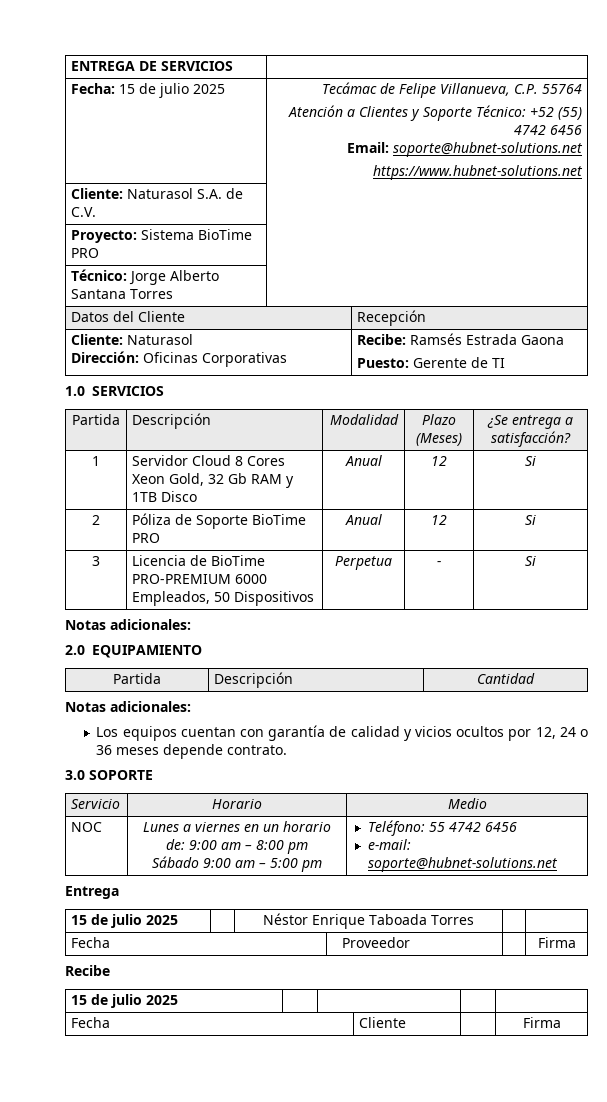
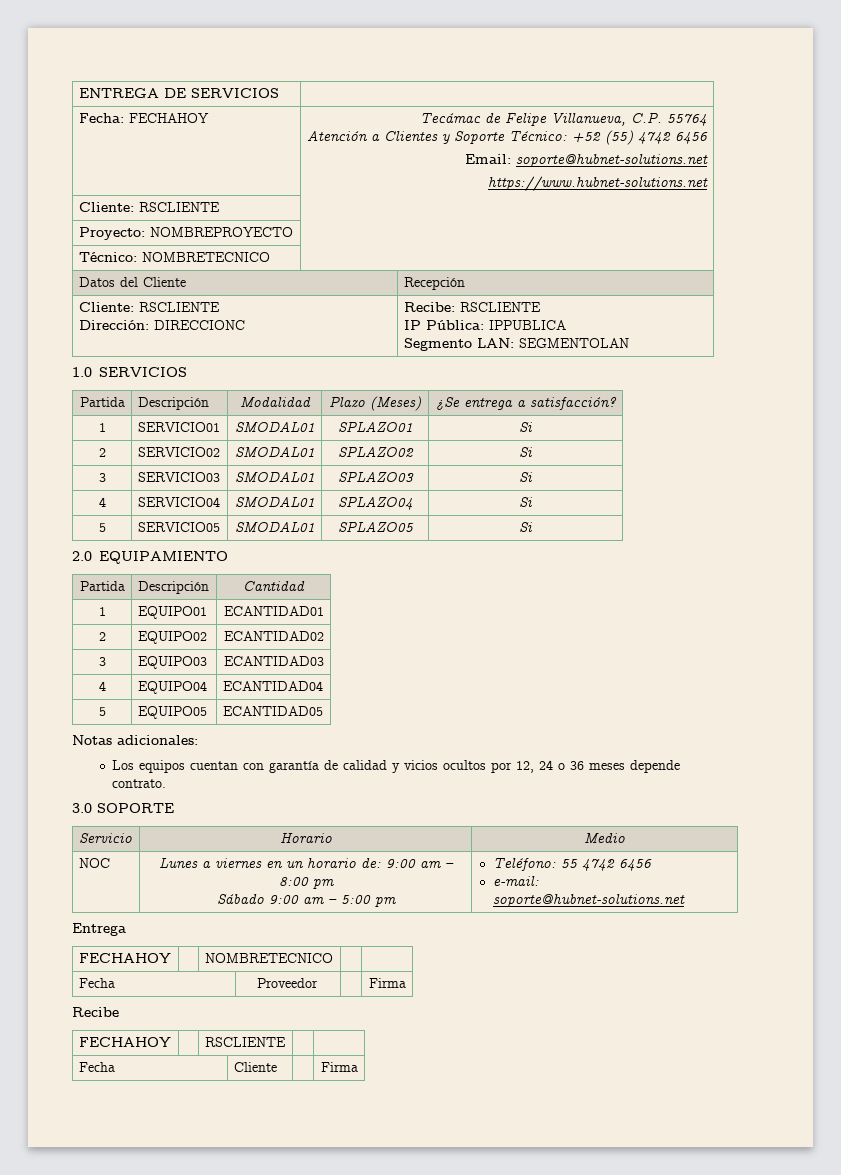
[119,83,226,98] 15 de julio 2025 -> [128,113,209,123] FECHAHOY
[127,188,244,199] [71,207,97,217] [71,229,253,243] [71,248,100,258] [71,269,220,285] [71,289,174,299] Naturasol S.A. de C.V. | // Proyecto: Sistema BioTime PRO | // Técnico: Jorge Alberto Santana Torres -> [138,202,220,212] [78,227,293,240] [78,252,270,262] RSCLIENTE | // Proyecto: NOMBREPROYECTO | // Técnico: NOMBRETECNICO
[127,334,194,345] Naturasol -> [138,302,220,312] RSCLIENTE
[143,352,288,367] Oficinas Corporativas -> [153,320,245,330] DIRECCIONC
[410,333,565,345] [357,357,506,368] Ramsés Estrada Gaona // Puesto: Gerente de TI -> [459,302,541,312] [403,320,566,330] [403,338,629,351] RSCLIENTE // IP Pública: IPPUBLICA // Segmento LAN: SEGMENTOLAN
[132,455,286,466] [132,473,295,488] [132,491,198,502] [344,455,382,466] [431,456,447,466] [525,456,536,466] [92,515,100,525] [132,513,307,529] [132,533,161,543] [344,514,382,525] [431,515,447,525] [525,515,536,525] [92,556,100,566] [132,555,266,566] [132,574,268,584] [132,591,315,606] [335,556,392,570] [437,561,441,566] [525,556,536,566] [65,619,191,630] Servidor Cloud 8 Cores Xeon Gold, 32 Gb RAM y 1TB Disco | Anual | 12 | Si // 2 | Póliza de Soporte BioTime PRO | Anual | 12 | Si // 3 | Licencia de BioTime PRO-PREMIUM 6000 Empleados, 50 Dispositivos | Perpetua | - | Si // Notas adicionales: -> [137,422,220,432] [234,421,315,432] [337,421,413,432] [519,422,533,432] [98,448,106,457] [137,447,220,457] [234,446,315,457] [337,446,414,457] [519,447,533,457] [98,473,106,482] [137,472,220,482] [234,471,315,482] [337,471,414,482] [519,472,533,482] [98,497,106,507] [137,497,220,507] [234,496,315,507] [337,496,413,510] [519,497,533,507] [98,523,106,532] [137,522,220,532] [234,521,315,532] [337,521,414,532] [519,522,533,532] SERVICIO01 | SMODAL01 | SPLAZO01 | Si // 2 | SERVICIO02 | SMODAL01 | SPLAZO02 | Si // 3 | SERVICIO03 | SMODAL01 | SPLAZO03 | Si // 4 | SERVICIO04 | SMODAL01 | SPLAZO04 | Si // 5 | SERVICIO05 | SMODAL01 | SPLAZO05 | Si
(535, 678) none -> [98,607,106,616] [137,606,207,619] [223,606,324,616] [98,632,106,641] [137,631,207,644] [223,631,324,641] [98,657,106,666] [137,656,207,669] [223,656,324,666] [98,681,106,691] [137,681,207,694] [222,681,323,691] [98,707,106,716] [137,706,207,719] [222,706,323,716] // 1 | EQUIPO01 | ECANTIDAD01 // 2 | EQUIPO02 | ECANTIDAD02 // 3 | EQUIPO03 | ECANTIDAD03 // 4 | EQUIPO04 | ECANTIDAD04 // 5 | EQUIPO05 | ECANTIDAD05
[71,914,179,928] [263,913,474,929] 15 de julio 2025 | | Néstor Enrique Taboada Torres -> [78,953,171,963] [204,953,333,963] FECHAHOY | | NOMBRETECNICO
[71,994,179,1008] 15 de julio 2025 | | -> [78,1037,171,1047] [204,1037,286,1047] FECHAHOY | | RSCLIENTE

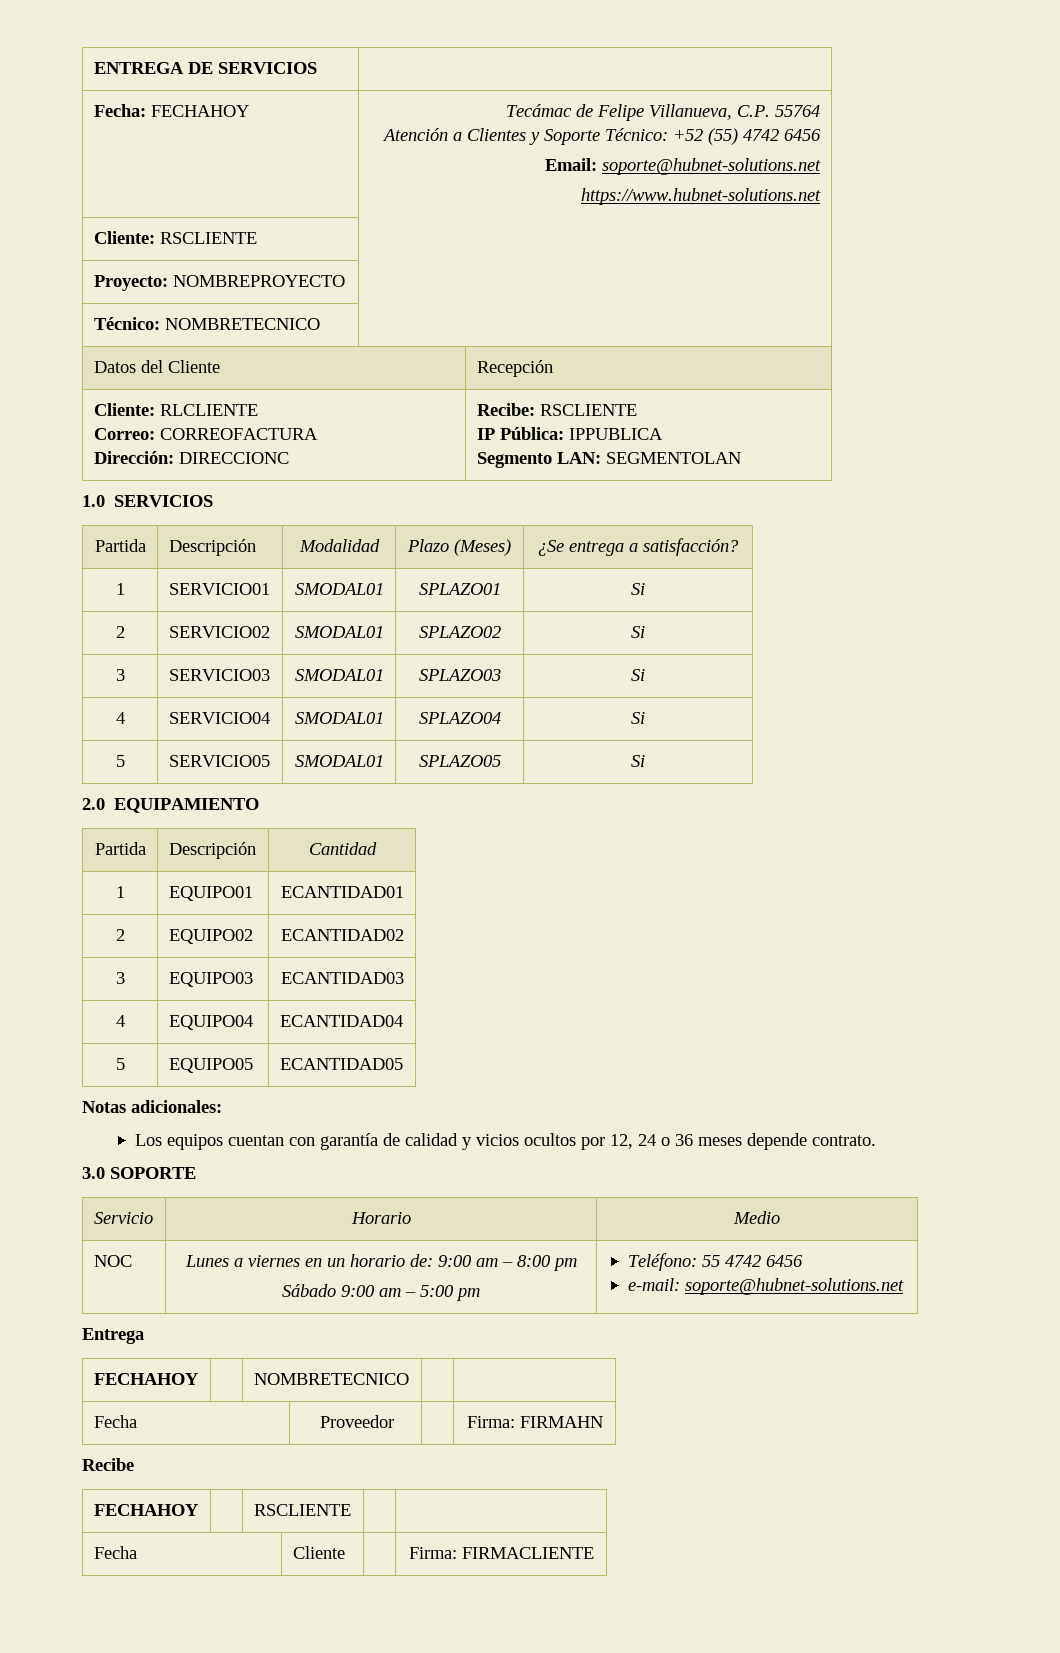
[138,302,220,312] RSCLIENTE -> [159,404,258,416] [93,428,318,440] RLCLIENTE // Correo: CORREOFACTURA
[368,978,406,988] Firma -> [466,1416,603,1428] Firma: FIRMAHN
[320,1062,358,1072] Firma -> [408,1547,594,1559] Firma: FIRMACLIENTE

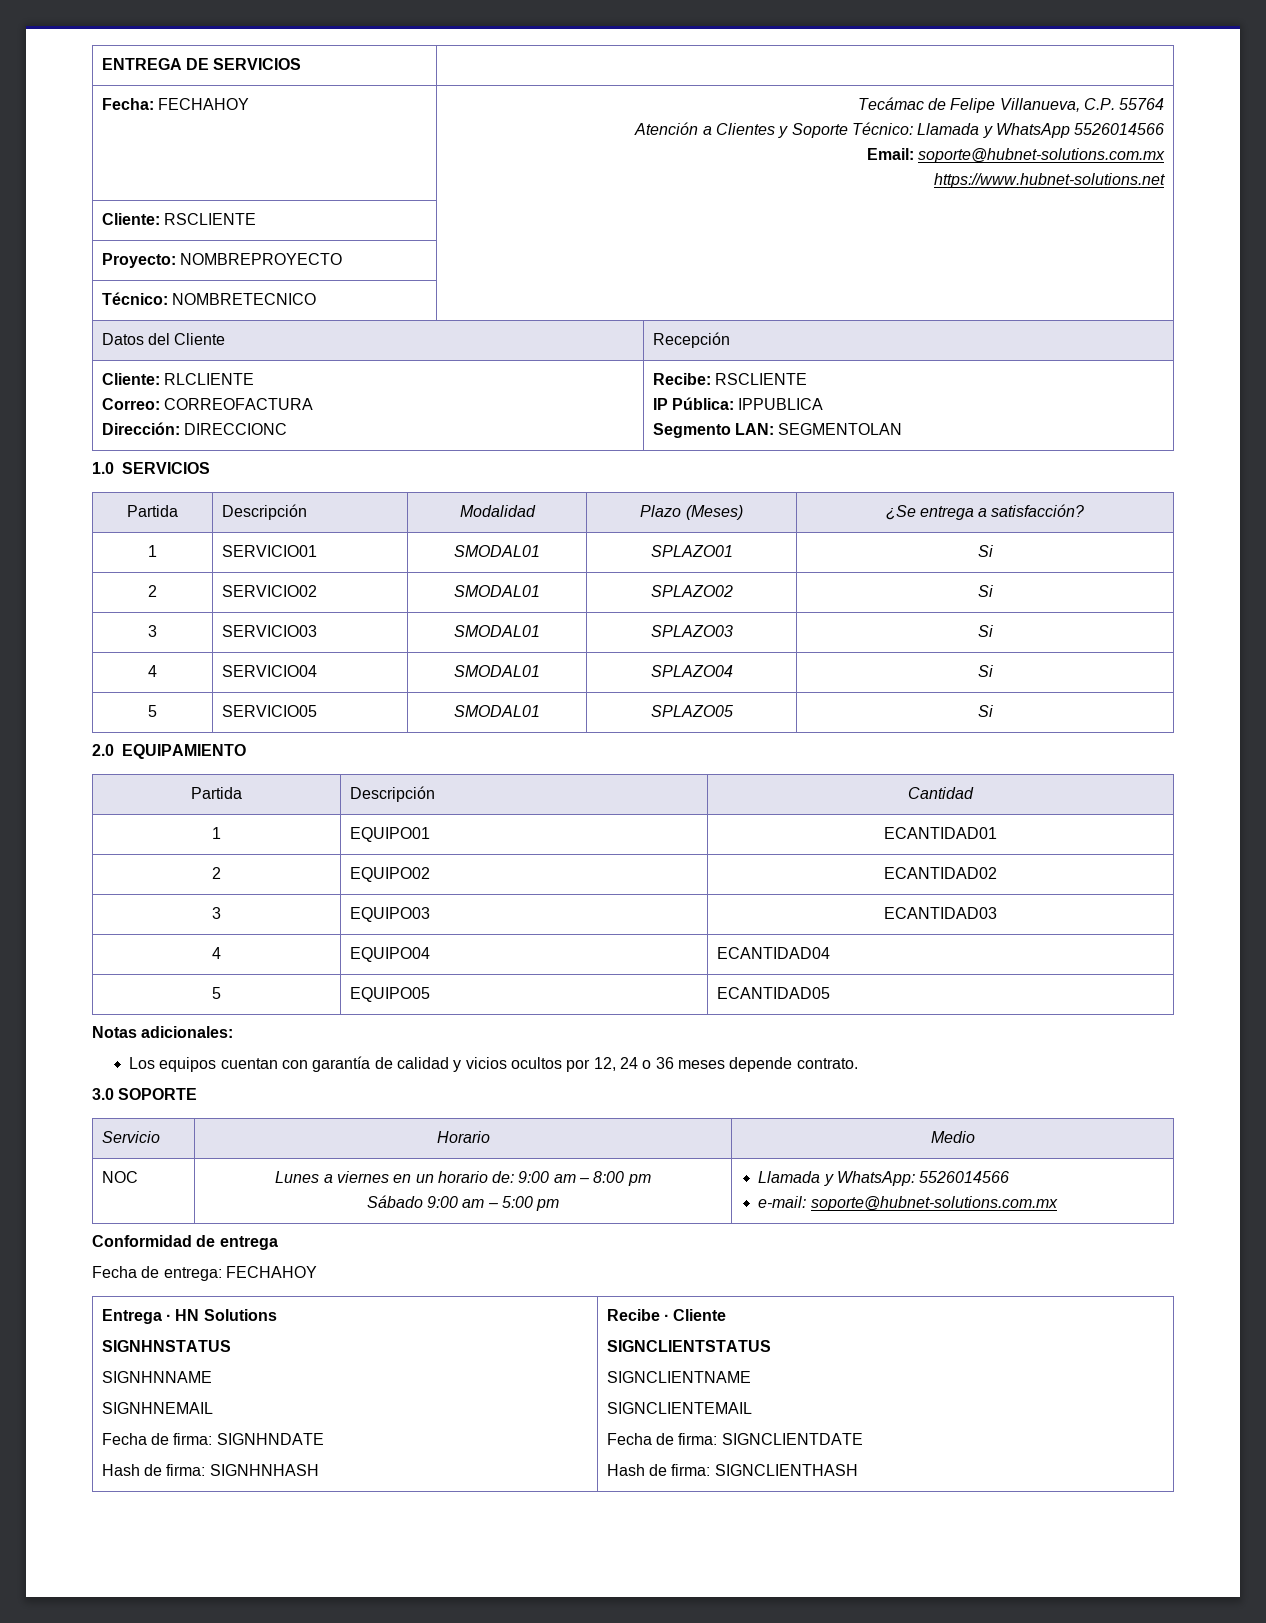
[673,128,822,145] +52 (55) 4742 6456 -> [917,123,1165,138] Llamada y WhatsApp 5526014566
[602,158,822,175] soporte@hubnet-solutions.net -> [918,148,1166,163] soporte@hubnet-solutions.com.mx
[627,1253,803,1271] [627,1278,904,1295] [82,1328,144,1344] [93,1373,199,1385] [253,1373,409,1385] [93,1415,137,1428] [319,1415,394,1428] [466,1416,603,1428] [82,1458,134,1471] [93,1504,199,1516] [253,1504,351,1516] [93,1546,137,1559] [292,1546,345,1559] [408,1547,594,1559] Teléfono: 55 4742 6456 // e-mail: soporte@hubnet-solutions.net // Entrega // FECHAHOY | | NOMBRETECNICO | | // Fecha | Proveedor | | Firma: FIRMAHN // Recibe // FECHAHOY | | RSCLIENTE | | // Fecha | Cliente | | Firma: FIRMACLIENTE -> [758,1171,1010,1186] [758,1196,1058,1211] [92,1235,278,1250] [92,1266,317,1281] [101,1309,277,1324] [101,1340,231,1352] [101,1371,212,1383] [101,1402,213,1414] [101,1433,324,1445] [101,1464,319,1476] [606,1309,727,1321] [606,1340,771,1352] [606,1371,751,1383] [606,1402,752,1414] [606,1433,863,1445] [606,1464,858,1476] Llamada y WhatsApp: 5526014566 // e-mail: soporte@hubnet-solutions.com.mx // Conformidad de entrega // Fecha de entrega: FECHAHOY // Entrega · HN Solutions // SIGNHNSTATUS // SIGNHNNAME // SIGNHNEMAIL // Fecha de firma: SIGNHNDATE // Hash de firma: SIGNHNHASH | Recibe · Cliente // SIGNCLIENTSTATUS // SIGNCLIENTNAME // SIGNCLIENTEMAIL // Fecha de firma: SIGNCLIENTDATE // Hash de firma: SIGNCLIENTHASH

